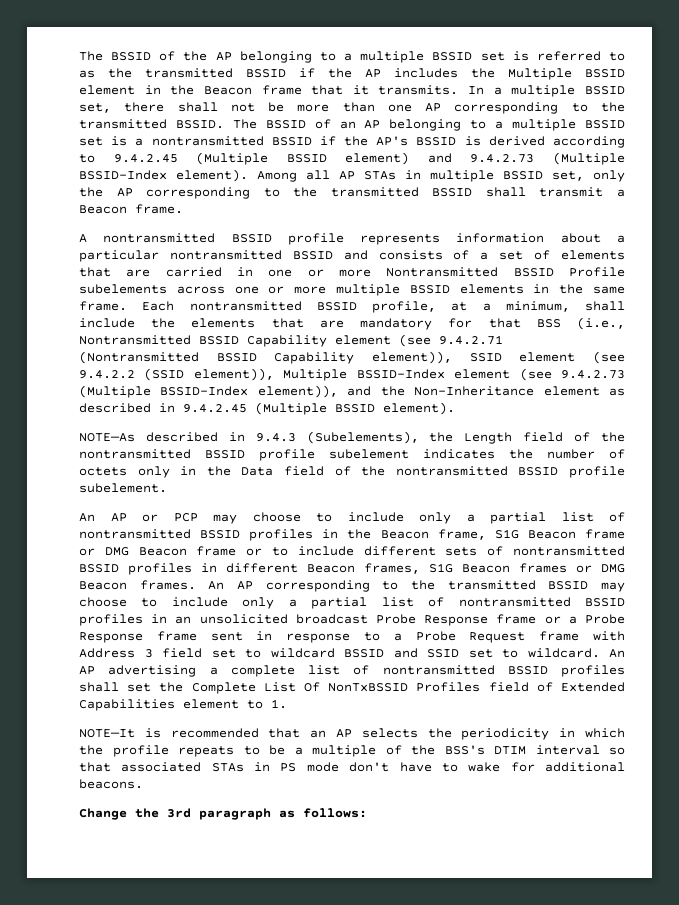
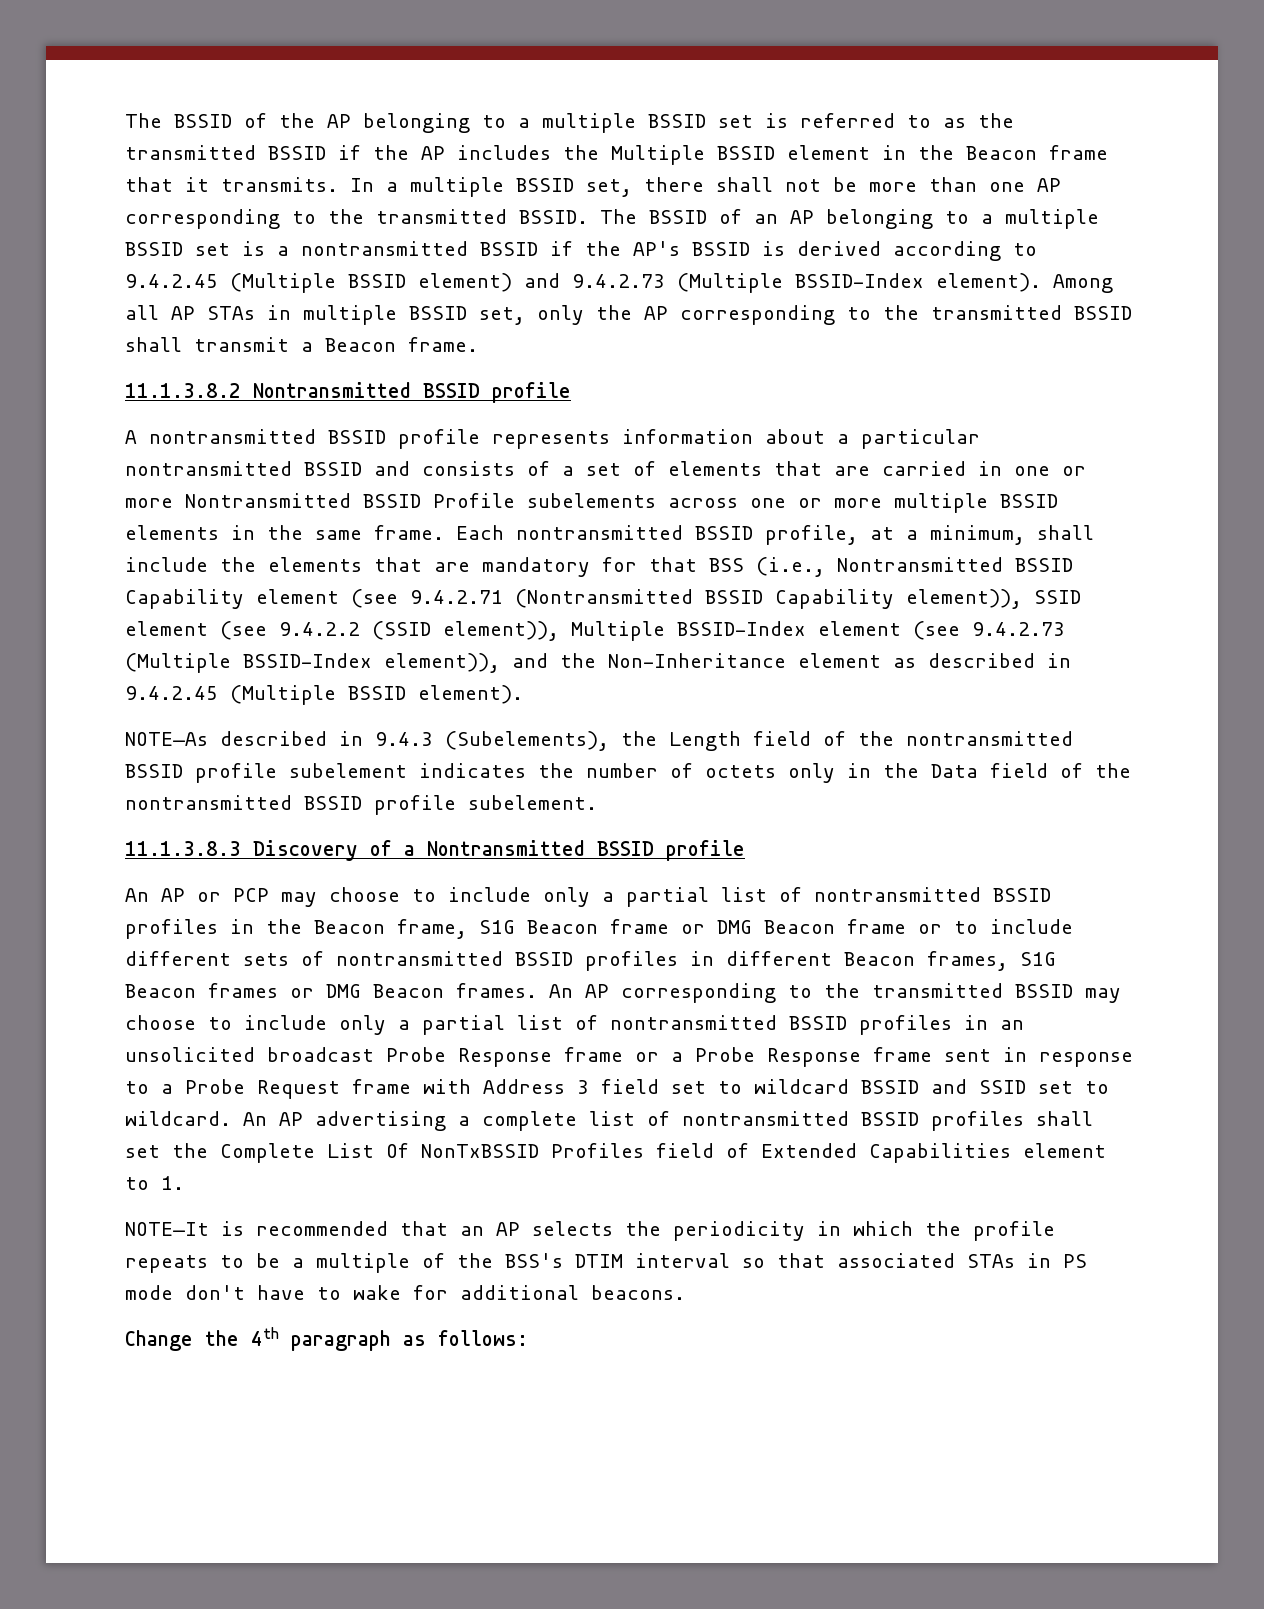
(183, 209) none -> [125,382,571,403] // 11.1.3.8.2 Nontransmitted BSSID profile
(167, 488) none -> [125,840,745,861] // 11.1.3.8.3 Discovery of a Nontransmitted BSSID profile
[167,808,191,818] 3rd -> [251,1327,279,1346] 4th

